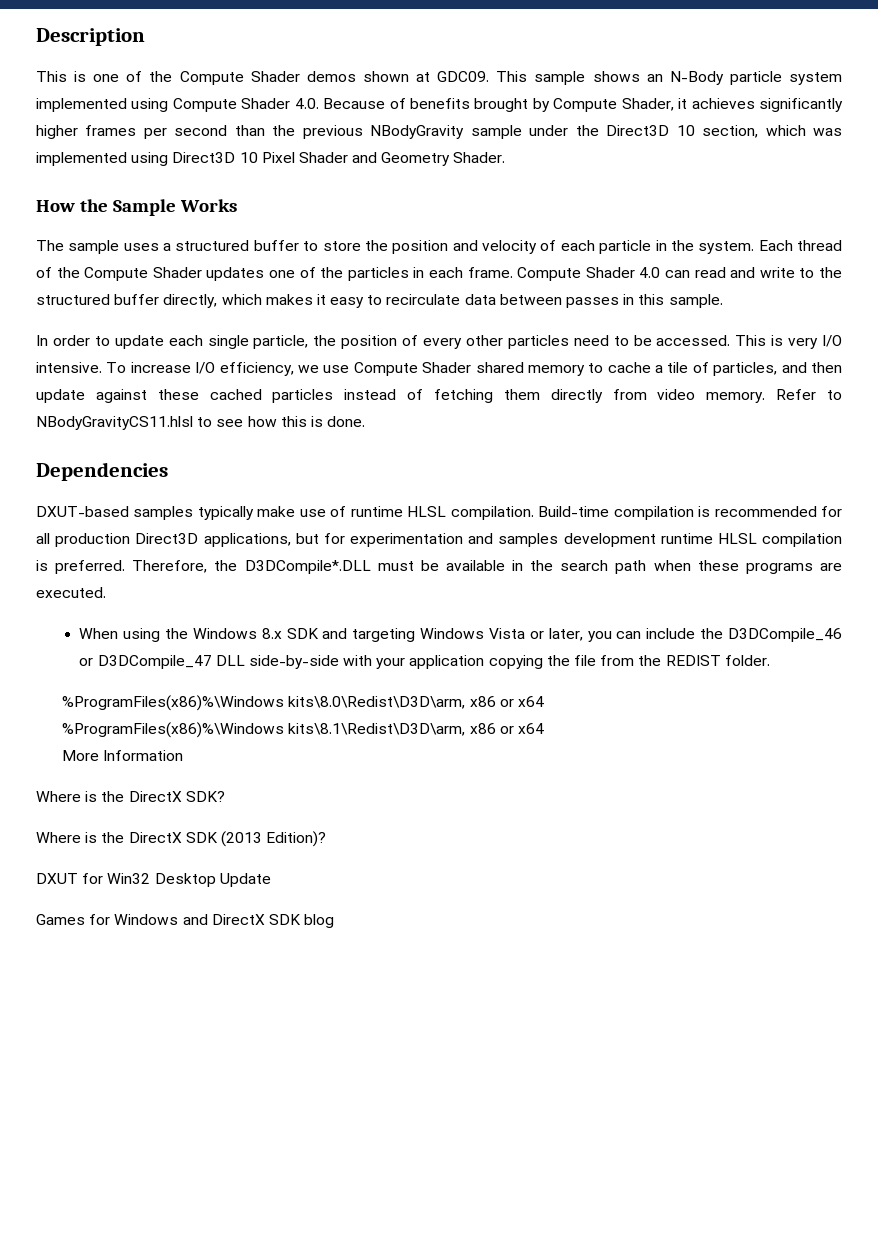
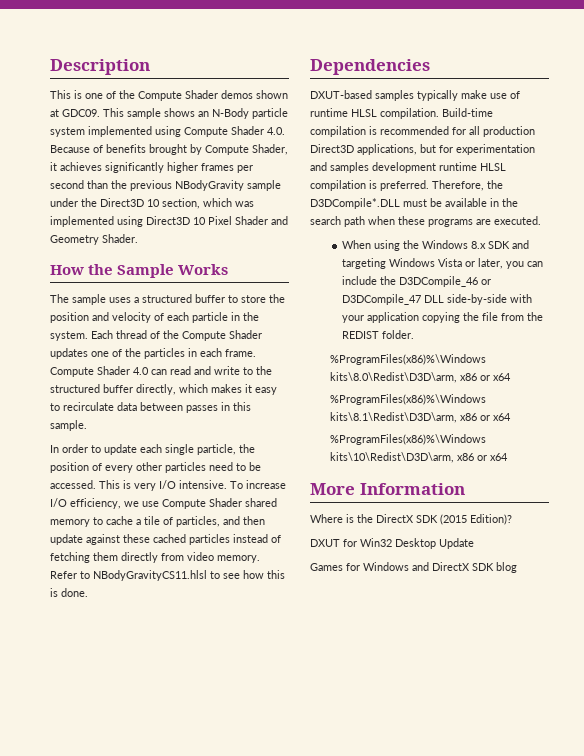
[62,750,184,761] [36,791,225,802] More Information // Where is the DirectX SDK? -> [329,434,486,445] [329,452,508,463] [310,483,465,495] %ProgramFiles(x86)%\Windows kits\10\Redist\D3D\arm, x86 or x64 // More Information
[220,831,262,847] (2013 -> [440,514,467,525] (2015

